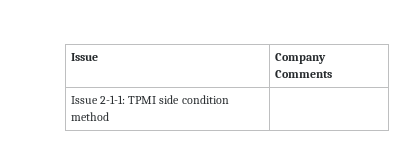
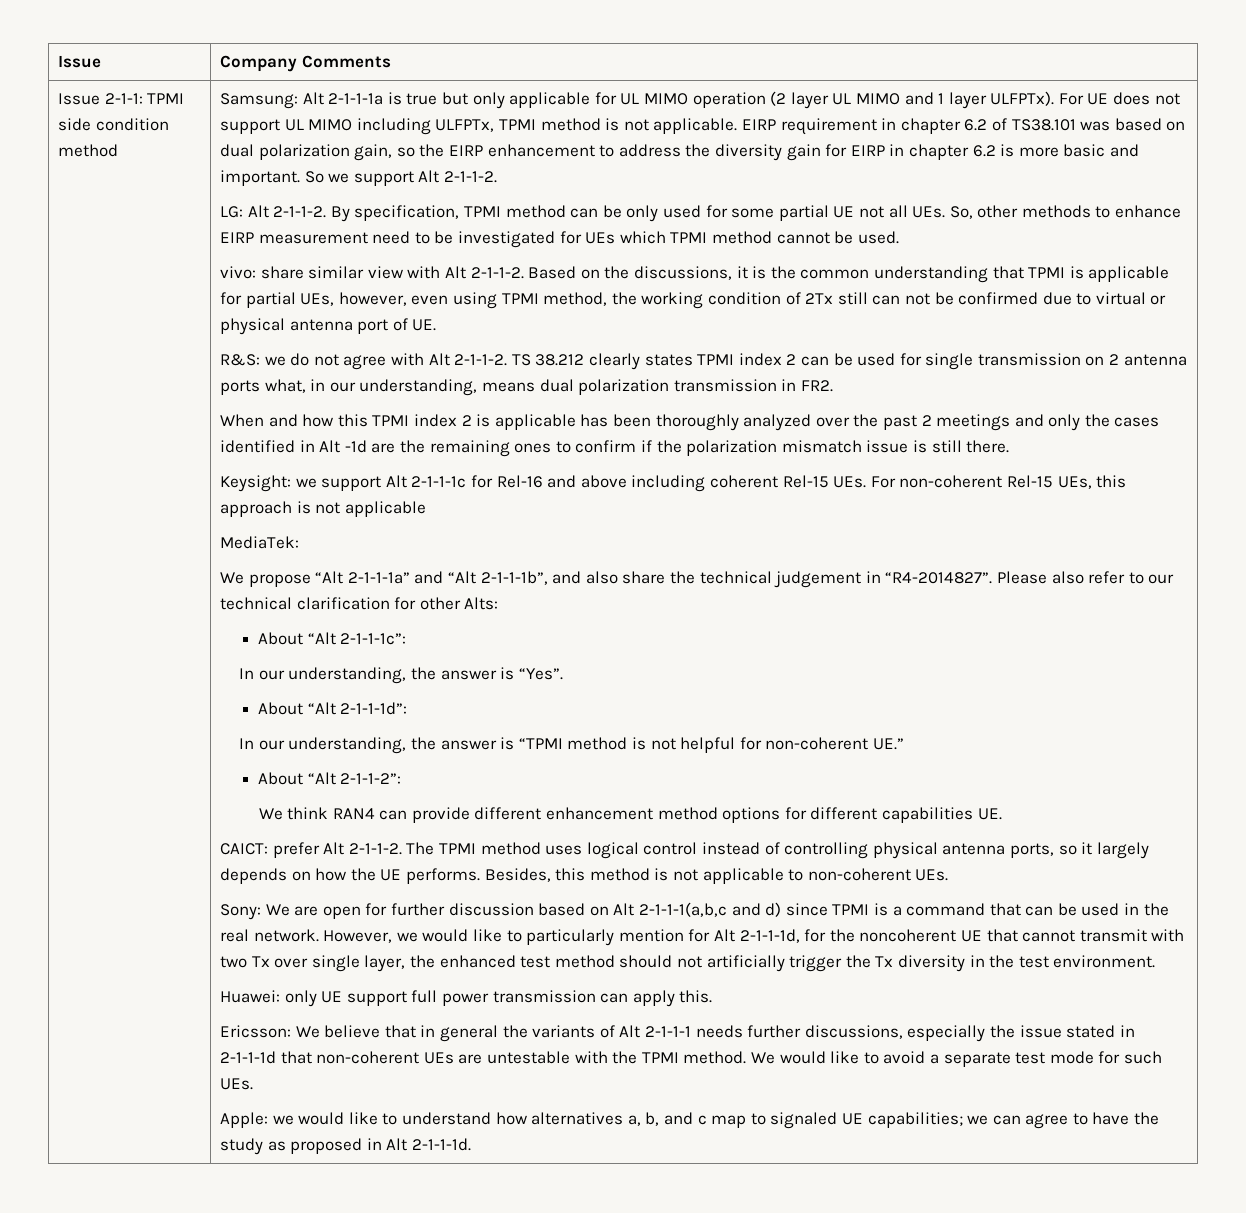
(109, 116) none -> [220,91,1180,109] [220,118,1186,135] [220,144,1139,161] [220,170,498,186] [220,205,1182,222] [220,231,899,248] [220,266,1170,283] [220,292,1167,309] [220,318,437,335] [220,353,1187,370] [220,379,833,396] [220,414,1160,431] [220,440,1010,457] [220,475,1127,492] [220,501,426,517] [220,536,300,549] [220,571,1175,588] [220,597,499,610] [257,632,407,645] [239,667,563,684] [257,702,408,715] [239,737,904,754] [257,772,402,785] [258,807,1002,823] [220,842,1149,859] [220,868,949,884] [220,902,1169,920] [220,929,1185,946] [220,955,1156,972] [220,990,713,1007] [220,1025,1135,1042] [220,1051,1162,1067] [220,1078,254,1090] [220,1112,1160,1129] [220,1138,472,1155] Samsung: Alt 2-1-1-1a is true but only applicable for UL MIMO operation (2 layer UL MIMO and 1 layer ULFPTx). For UE does not support UL MIMO including ULFPTx, TPMI method is not applicable. EIRP requirement in chapter 6.2 of TS38.101 was based on dual polarization gain, so the EIRP enhancement to address the diversity gain for EIRP in chapter 6.2 is more basic and important. So we support Alt 2-1-1-2. // LG: Alt 2-1-1-2. By specification, TPMI method can be only used for some partial UE not all UEs. So, other methods to enhance EIRP measurement need to be investigated for UEs which TPMI method cannot be used. // vivo: share similar view with Alt 2-1-1-2. Based on the discussions, it is the common understanding that TPMI is applicable for partial UEs, however, even using TPMI method, the working condition of 2Tx still can not be confirmed due to virtual or physical antenna port of UE. // R&S: we do not agree with Alt 2-1-1-2. TS 38.212 clearly states TPMI index 2 can be used for single transmission on 2 antenna ports what, in our understanding, means dual polarization transmission in FR2. // When and how this TPMI index 2 is applicable has been thoroughly analyzed over the past 2 meetings and only the cases identified in Alt -1d are the remaining ones to confirm if the polarization mismatch issue is still there. // Keysight: we support Alt 2-1-1-1c for Rel-16 and above including coherent Rel-15 UEs. For non-coherent Rel-15 UEs, this approach is not applicable // MediaTek: // We propose “Alt 2-1-1-1a” and “Alt 2-1-1-1b”, and also share the technical judgement in “R4-2014827”. Please also refer to our technical clarification for other Alts: // About “Alt 2-1-1-1c”: // In our understanding, the answer is “Yes”. // About “Alt 2-1-1-1d”: // In our understanding, the answer is “TPMI method is not helpful for non-coherent UE.” // About “Alt 2-1-1-2”: // We think RAN4 can provide different enhancement method options for different capabilities UE. // CAICT: prefer Alt 2-1-1-2. The TPMI method uses logical control instead of controlling physical antenna ports, so it largely depends on how the UE performs. Besides, this method is not applicable to non-coherent UEs. // Sony: We are open for further discussion based on Alt 2-1-1-1(a,b,c and d) since TPMI is a command that can be used in the real network. However, we would like to particularly mention for Alt 2-1-1-1d, for the noncoherent UE that cannot transmit with two Tx over single layer, the enhanced test method should not artificially trigger the Tx diversity in the test environment. // Huawei: only UE support full power transmission can apply this. // Ericsson: We believe that in general the variants of Alt 2-1-1-1 needs further discussions, especially the issue stated in 2-1-1-1d that non-coherent UEs are untestable with the TPMI method. We would like to avoid a separate test mode for such UEs. // Apple: we would like to understand how alternatives a, b, and c map to signaled UE capabilities; we can agree to have the study as proposed in Alt 2-1-1-1d.

